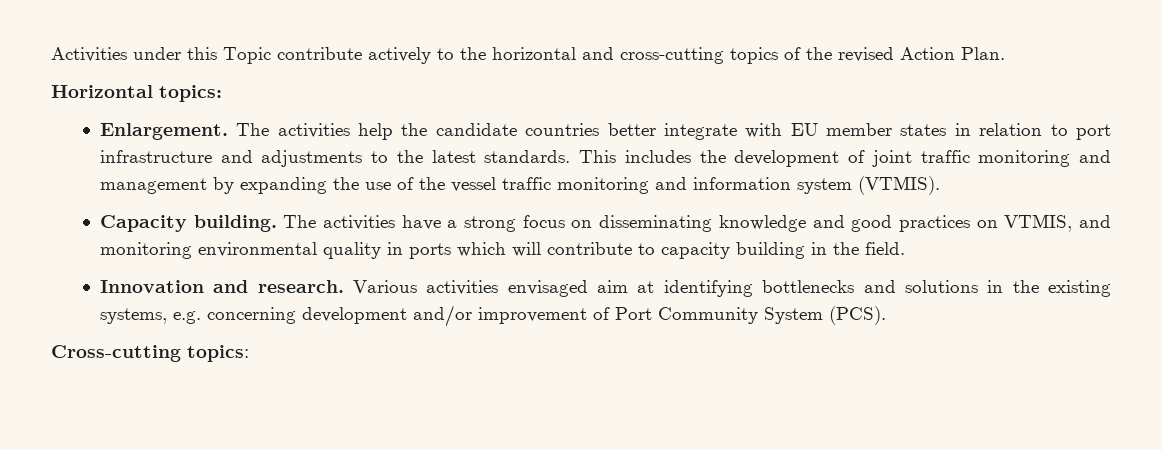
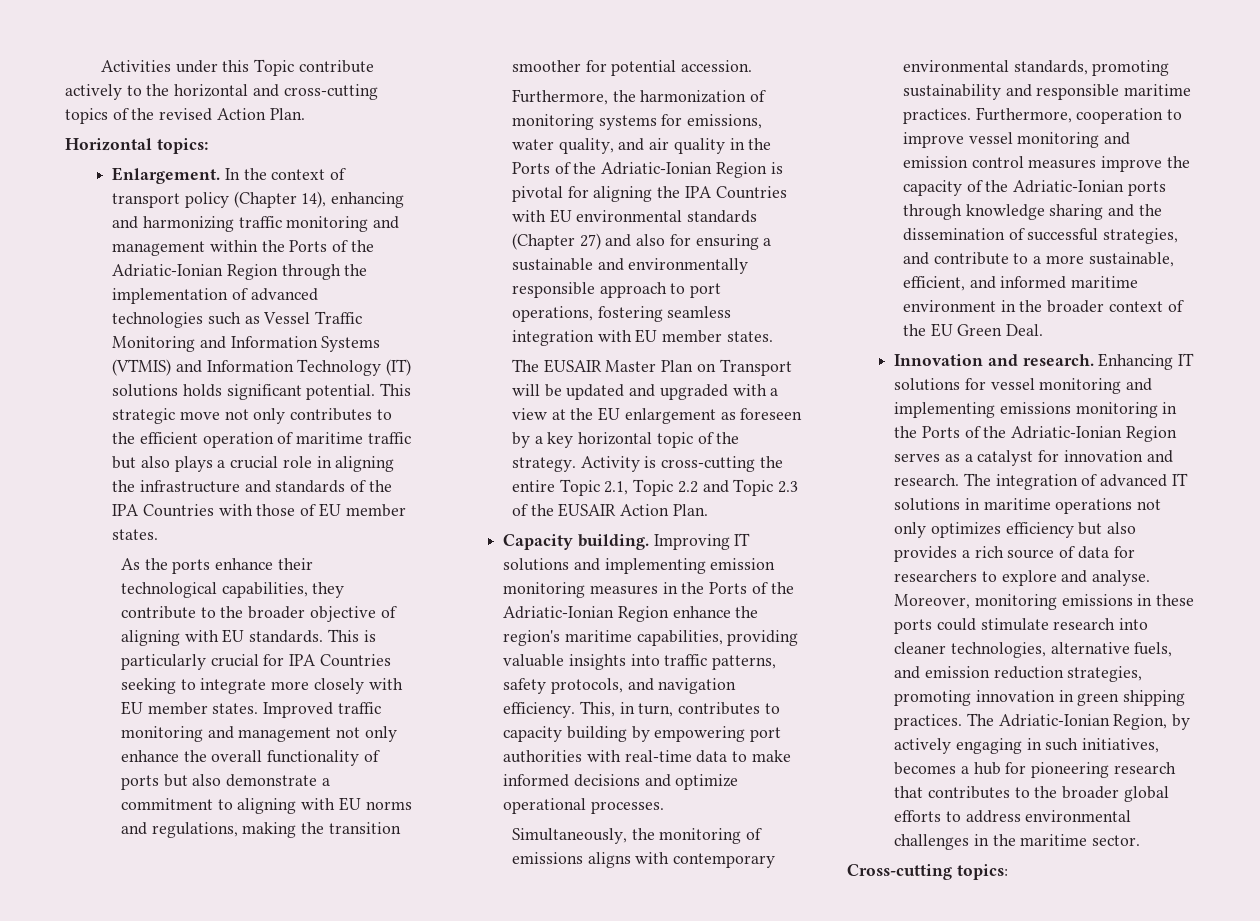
[236,123,1111,140] [99,150,1112,167] [99,176,940,195] [99,214,1111,232] [99,242,905,259] [99,280,1111,297] [99,305,886,327] The activities help the candidate countries better integrate with EU member states in relation to port infrastructure and adjustments to the latest standards. This includes the development of joint traffic monitoring and management by expanding the use of the vessel traffic monitoring and information system (VTMIS). // Capacity building. The activities have a strong focus on disseminating knowledge and good practices on VTMIS, and monitoring environmental quality in ports which will contribute to capacity building in the field. // Innovation and research. Various activities envisaged aim at identifying bottlenecks and solutions in the existing systems, e.g. concerning development and/or improvement of Port Community System (PCS). -> [224,168,347,180] [112,191,405,208] [112,216,400,232] [112,240,374,256] [112,264,368,280] [112,288,318,304] [112,311,363,328] [112,336,381,352] [112,359,412,376] [112,383,412,400] [112,408,392,424] [112,432,411,448] [112,456,395,472] [112,480,392,493] [112,503,406,517] [112,529,159,540] [121,558,313,574] [121,582,345,598] [121,606,397,622] [121,629,376,646] [121,654,391,670] [121,678,403,694] [121,701,381,718] [121,726,397,742] [121,750,380,766] [121,774,330,790] [121,797,412,814] [121,822,401,838] [512,60,753,76] [512,89,767,105] [512,114,763,130] [512,138,772,154] [512,162,783,178] [512,186,787,202] [512,209,758,223] [512,233,772,250] [512,258,749,274] [512,282,722,298] [512,306,732,322] [512,329,773,346] [512,359,792,376] [512,384,779,400] [512,407,803,424] [512,432,740,448] [512,456,783,472] [512,479,799,496] [512,503,708,517] [503,533,751,550] [503,558,776,574] [503,582,794,598] [503,606,759,622] [503,630,799,646] [503,654,777,670] [503,678,737,694] [503,701,780,718] [503,726,782,742] [503,750,791,763] [503,774,739,790] [503,798,664,814] [512,828,763,844] [512,852,776,868] [903,60,1170,76] [903,84,1192,100] [903,107,1183,124] [903,132,1131,148] [903,156,1190,172] [903,180,1166,196] [903,204,1162,220] [903,228,1179,244] [903,252,1174,267] [903,276,1139,291] [903,300,1184,313] [903,323,1044,337] [894,353,1195,370] [894,378,1153,394] [894,402,1178,418] [894,426,1177,442] [894,450,1173,466] [894,473,1188,490] [894,498,1162,514] [894,522,1137,538] [894,546,1135,562] [894,570,1151,586] [894,594,1195,610] [894,618,1149,634] [894,642,1173,658] [894,666,1143,682] [894,690,1186,706] [894,713,1191,730] [894,738,1160,754] [894,762,1176,778] [894,786,1169,802] [894,810,1132,823] [894,834,1141,850] In the context of transport policy (Chapter 14), enhancing and harmonizing traffic monitoring and management within the Ports of the Adriatic-Ionian Region through the implementation of advanced technologies such as Vessel Traffic Monitoring and Information Systems (VTMIS) and Information Technology (IT) solutions holds significant potential. This strategic move not only contributes to the efficient operation of maritime traffic but also plays a crucial role in aligning the infrastructure and standards of the IPA Countries with those of EU member states. // As the ports enhance their technological capabilities, they contribute to the broader objective of aligning with EU standards. This is particularly crucial for IPA Countries seeking to integrate more closely with EU member states. Improved traffic monitoring and management not only enhance the overall functionality of ports but also demonstrate a commitment to aligning with EU norms and regulations, making the transition smoother for potential accession. // Furthermore, the harmonization of monitoring systems for emissions, water quality, and air quality in the Ports of the Adriatic-Ionian Region is pivotal for aligning the IPA Countries with EU environmental standards (Chapter 27) and also for ensuring a sustainable and environmentally responsible approach to port operations, fostering seamless integration with EU member states. // The EUSAIR Master Plan on Transport will be updated and upgraded with a view at the EU enlargement as foreseen by a key horizontal topic of the strategy. Activity is cross-cutting the entire Topic 2.1, Topic 2.2 and Topic 2.3 of the EUSAIR Action Plan. // Capacity building. Improving IT solutions and implementing emission monitoring measures in the Ports of the Adriatic-Ionian Region enhance the region's maritime capabilities, providing valuable insights into traffic patterns, safety protocols, and navigation efficiency. This, in turn, contributes to capacity building by empowering port authorities with real-time data to make informed decisions and optimize operational processes. // Simultaneously, the monitoring of emissions aligns with contemporary environmental standards, promoting sustainability and responsible maritime practices. Furthermore, cooperation to improve vessel monitoring and emission control measures improve the capacity of the Adriatic-Ionian ports through knowledge sharing and the dissemination of successful strategies, and contribute to a more sustainable, efficient, and informed maritime environment in the broader context of the EU Green Deal. // Innovation and research. Enhancing IT solutions for vessel monitoring and implementing emissions monitoring in the Ports of the Adriatic-Ionian Region serves as a catalyst for innovation and research. The integration of advanced IT solutions in maritime operations not only optimizes efficiency but also provides a rich source of data for researchers to explore and analyse. Moreover, monitoring emissions in these ports could stimulate research into cleaner technologies, alternative fuels, and emission reduction strategies, promoting innovation in green shipping practices. The Adriatic-Ionian Region, by actively engaging in such initiatives, becomes a hub for pioneering research that contributes to the broader global efforts to address environmental challenges in the maritime sector.

